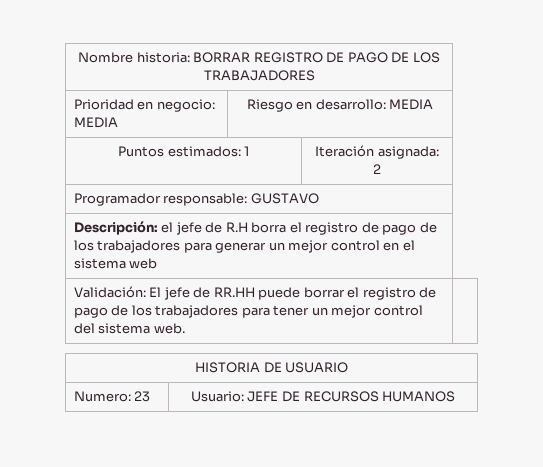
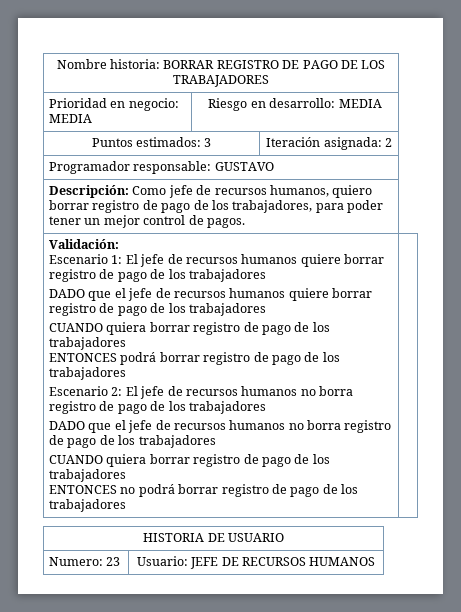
[244,146,250,156] 1 -> [204,138,212,147] 3
[161,222,437,235] [73,240,415,253] [73,258,158,269] [73,286,437,300] [73,305,423,318] [73,323,185,334] el jefe de R.H borra el registro de pago de los trabajadores para generar un mejor control en el sistema web // Validación: El jefe de RR.HH puede borrar el registro de pago de los trabajadores para tener un mejor control del sistema web. -> [132,185,373,198] [49,200,384,213] [49,215,245,228] [49,239,120,249] [49,254,385,267] [49,269,266,282] [49,288,373,301] [49,303,266,316] [49,322,330,335] [49,337,127,350] [49,352,340,365] [49,367,127,380] [49,386,354,399] [49,401,266,414] [49,420,392,433] [49,435,216,448] [49,454,330,467] [49,469,127,482] [49,484,359,497] [49,499,127,512] Como jefe de recursos humanos, quiero borrar registro de pago de los trabajadores, para poder tener un mejor control de pagos. // Validación: // Escenario 1: El jefe de recursos humanos quiere borrar registro de pago de los trabajadores // DADO que el jefe de recursos humanos quiere borrar registro de pago de los trabajadores // CUANDO quiera borrar registro de pago de los trabajadores // ENTONCES podrá borrar registro de pago de los trabajadores // Escenario 2: El jefe de recursos humanos no borra registro de pago de los trabajadores // DADO que el jefe de recursos humanos no borra registro de pago de los trabajadores // CUANDO quiera borrar registro de pago de los trabajadores // ENTONCES no podrá borrar registro de pago de los trabajadores

